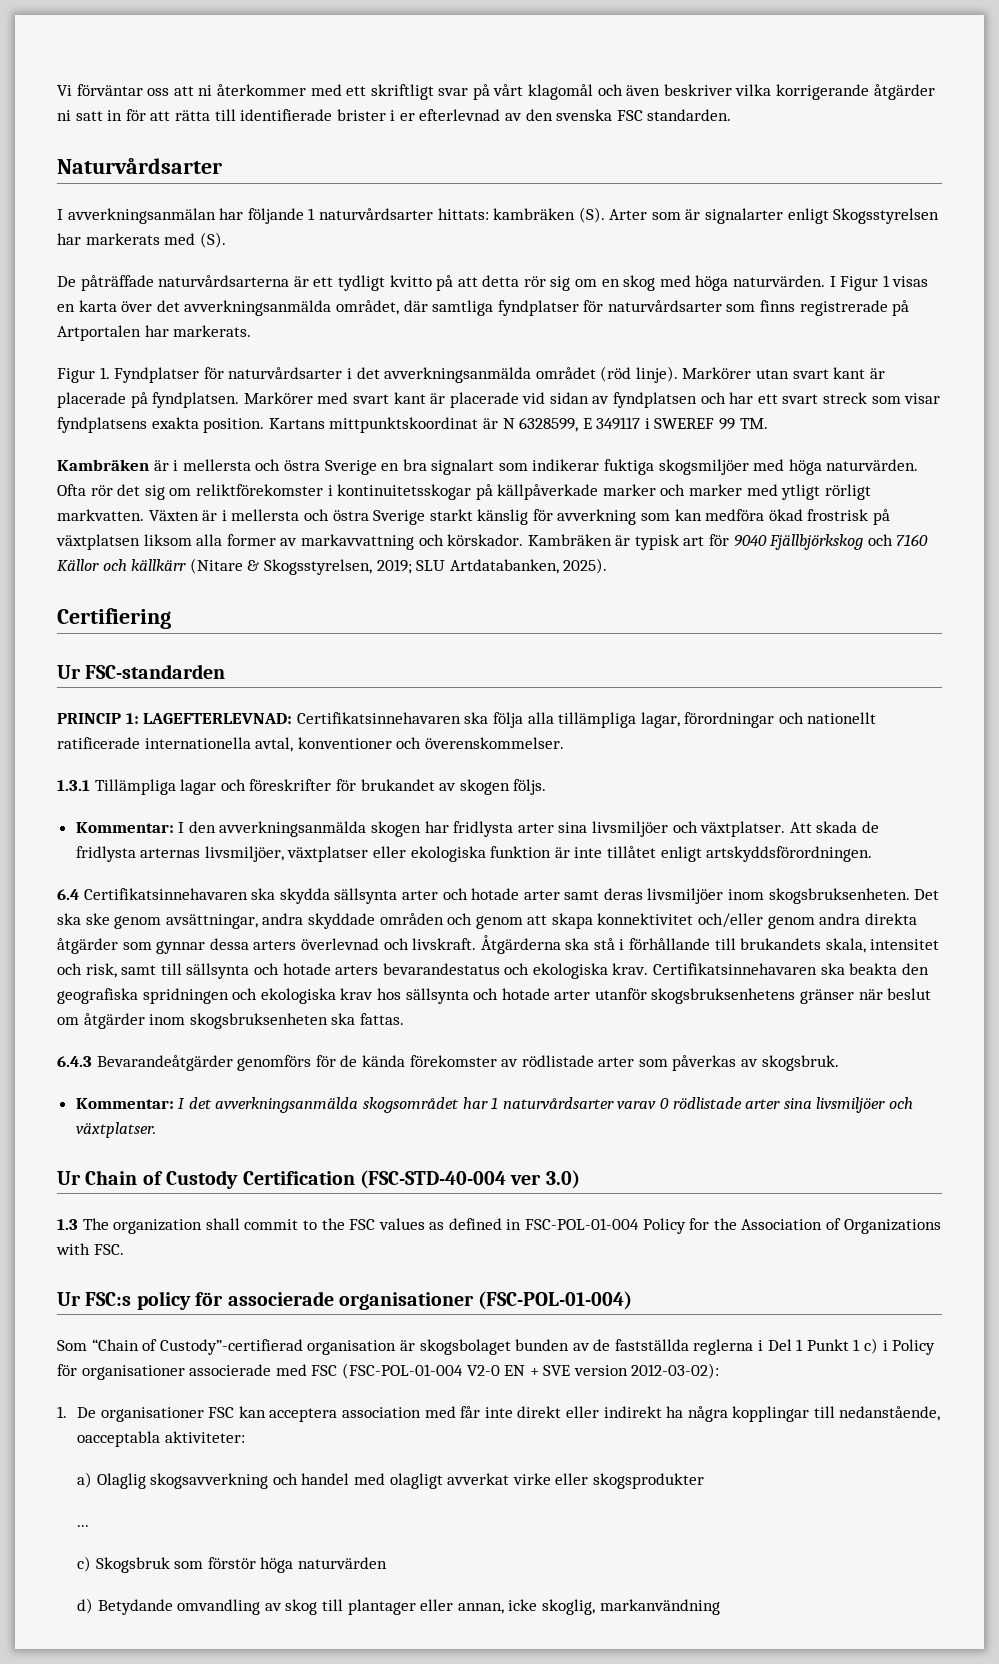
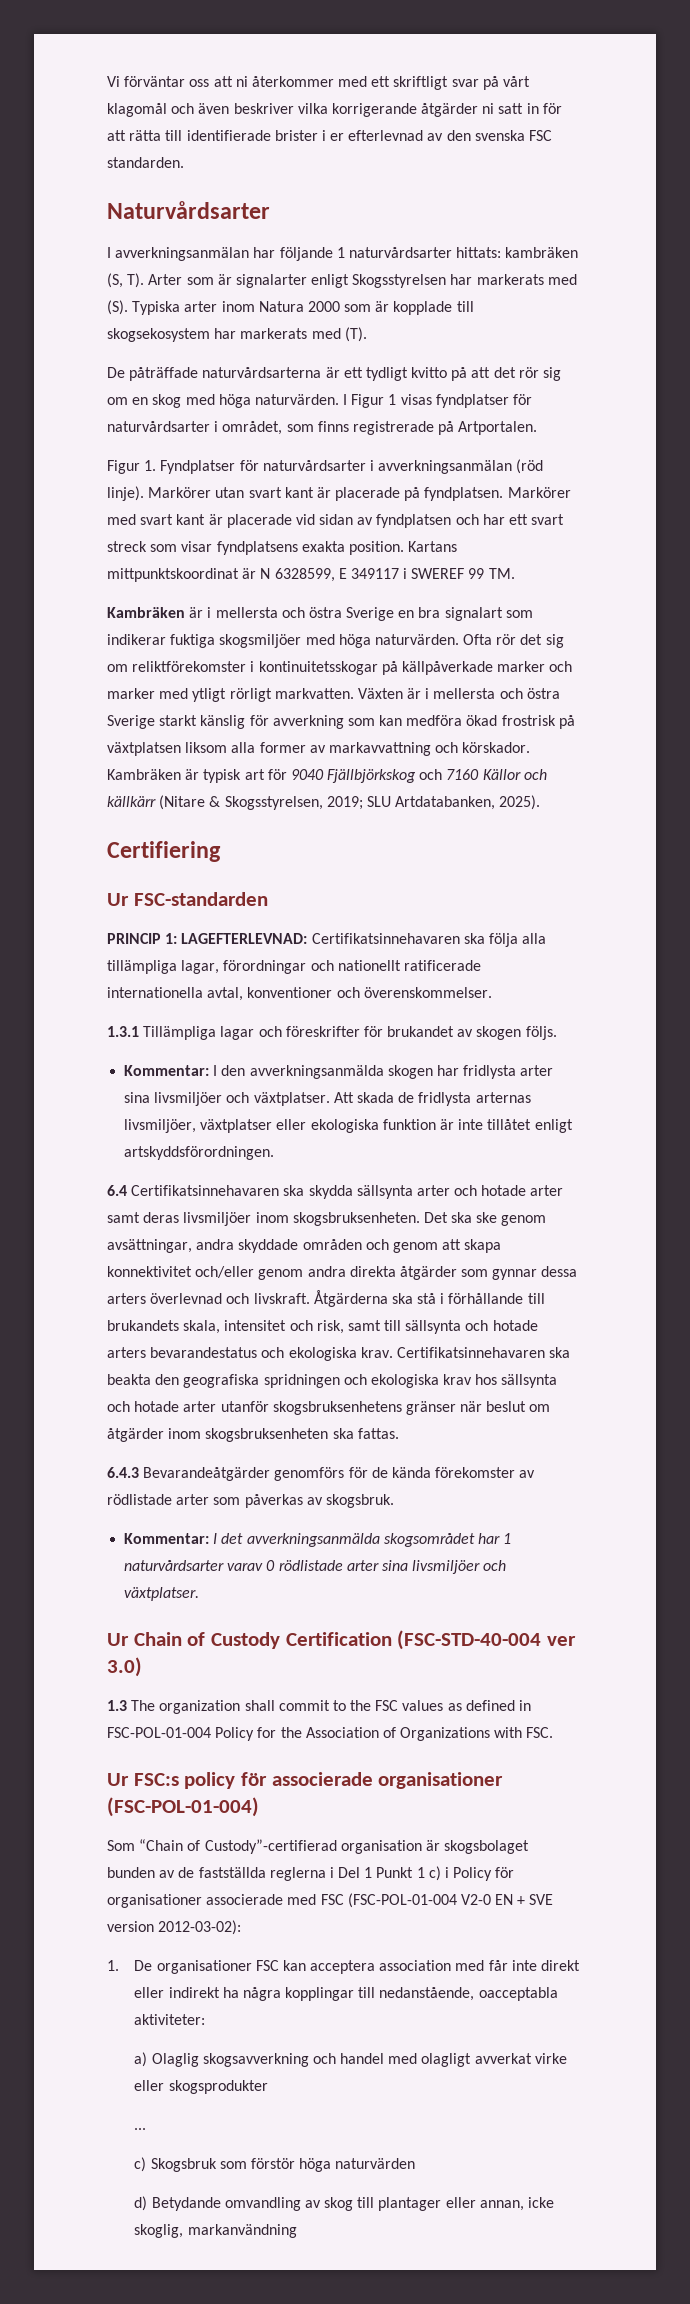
[578,207,605,223] (S). -> [107,273,145,288] (S, T).
(226, 240) none -> [132,301,474,315] [107,327,367,342] Typiska arter inom Natura 2000 som är kopplade till skogsekosystem har markerats med (T).
[482,275,520,287] detta -> [493,367,516,378] det
[57,300,494,316] en karta över det avverkningsanmälda området, där samtliga -> (432, 399) none
(722, 306) none -> [214,421,283,435] i området,
[57,325,252,341] Artportalen har markerats. -> [458,421,538,435] Artportalen.
[356,367,596,383] det avverkningsanmälda området -> [378,460,513,474] avverkningsanmälan

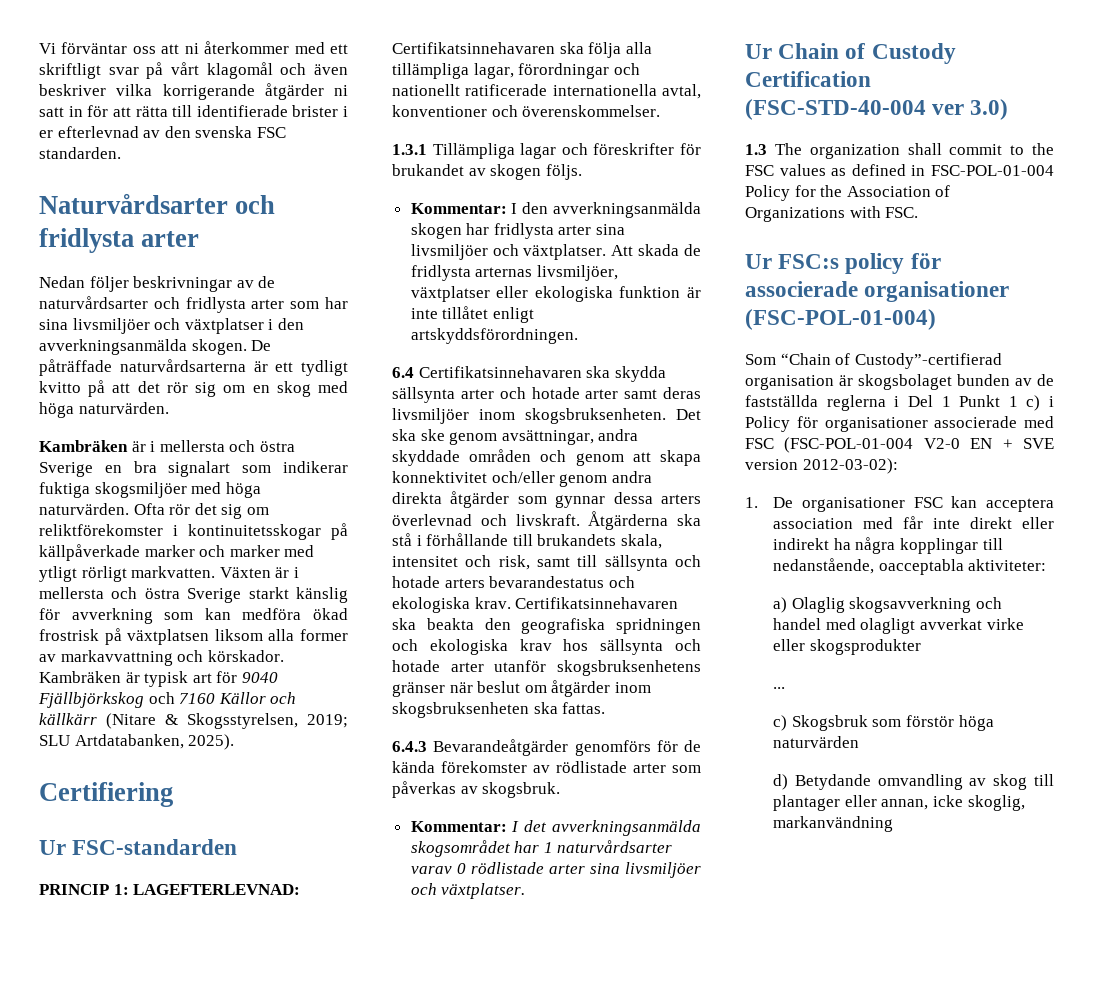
[107,247,579,261] [107,273,577,288] [107,300,474,315] [107,327,367,342] // I avverkningsanmälan har följande 1 naturvårdsarter hittats: kambräken (S, T). Arter som är signalarter enligt Skogsstyrelsen har markerats med (S). Typiska arter inom Natura 2000 som är kopplade till skogsekosystem har markerats med (T). // -> [235,195,276,214] [39,228,200,253] [39,276,276,292] [39,296,349,313] [39,318,304,334] [39,339,247,355] och fridlysta arter // Nedan följer beskrivningar av de naturvårdsarter och fridlysta arter som har sina livsmiljöer och växtplatser i den avverkningsanmälda skogen.
[343,394,533,408] [107,421,538,435] [107,459,544,474] [107,486,571,501] [107,514,565,528] [107,541,458,555] [107,568,515,582] I Figur 1 visas fyndplatser för naturvårdsarter i området, som finns registrerade på Artportalen. // Figur 1. Fyndplatser för naturvårdsarter i avverkningsanmälan (röd linje). Markörer utan svart kant är placerade på fyndplatsen. Markörer med svart kant är placerade vid sidan av fyndplatsen och har ett svart streck som visar fyndplatsens exakta position. Kartans mittpunktskoordinat är N 6328599, E 349117 i SWEREF 99 TM. -> (169, 408) none

